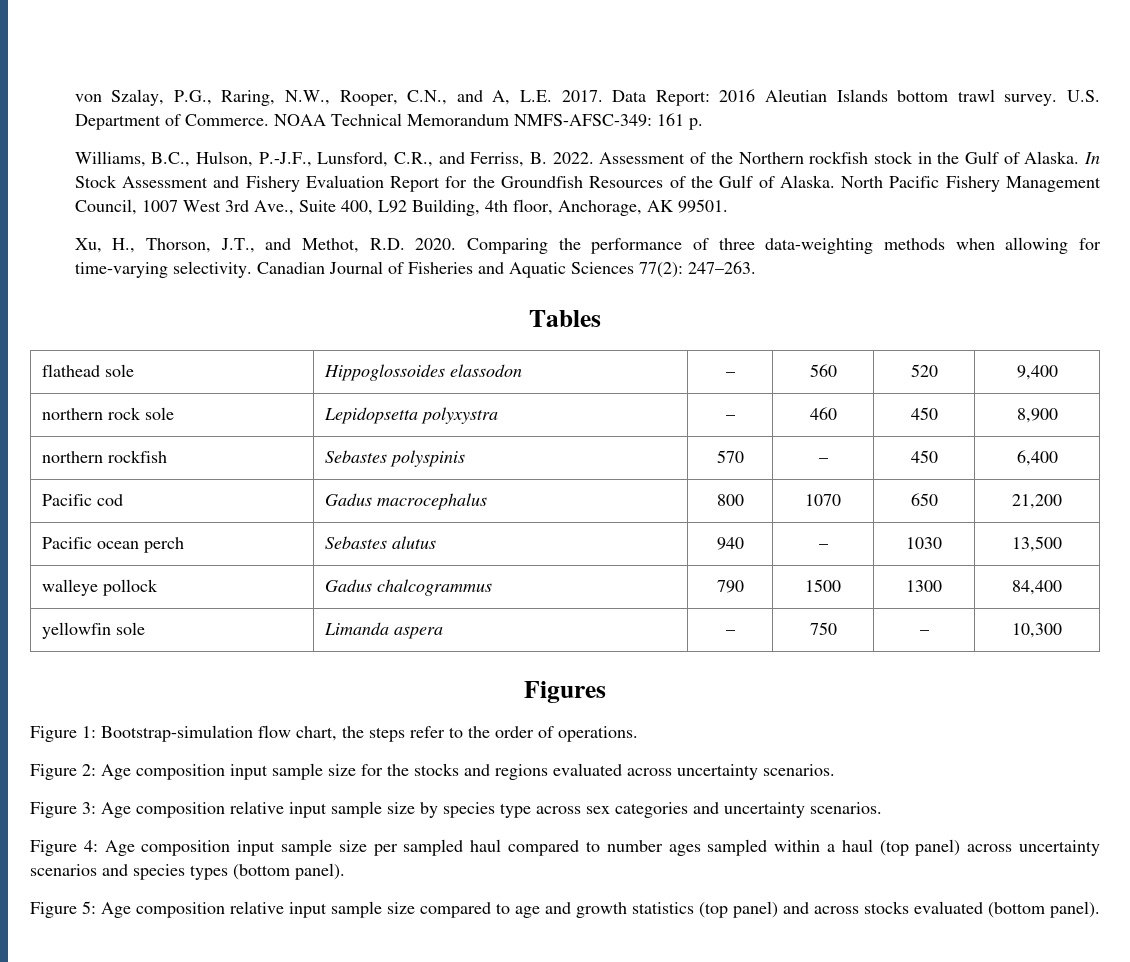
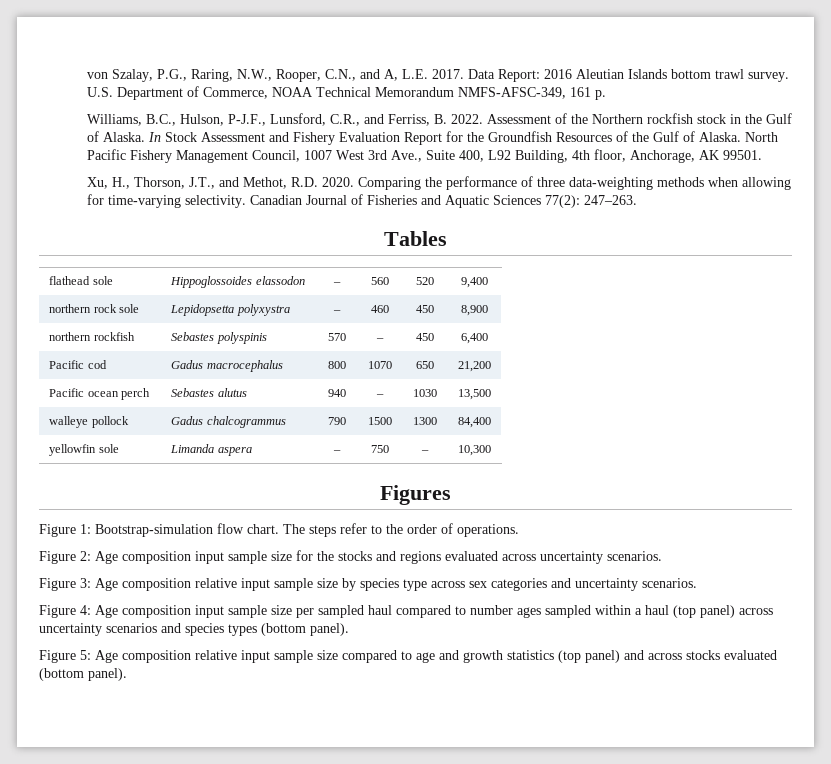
[184,114,269,126] Commerce. -> [202,87,268,99] Commerce,
[513,114,652,127] NMFS-AFSC-349: -> [457,87,566,99] NMFS-AFSC-349,
[258,152,312,167] P.-J.F., -> [227,114,266,126] P-J.F.,
[296,726,364,741] chart, the -> [247,524,305,534] chart. The

